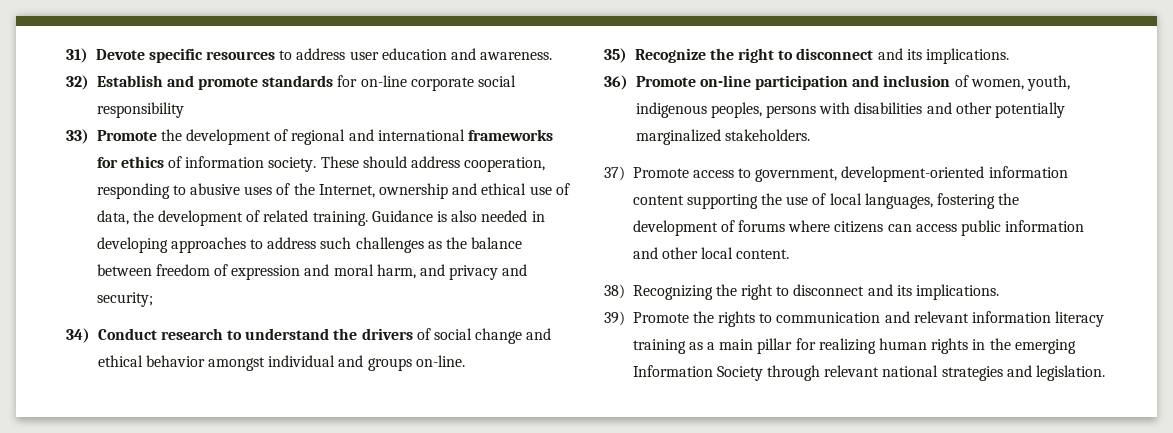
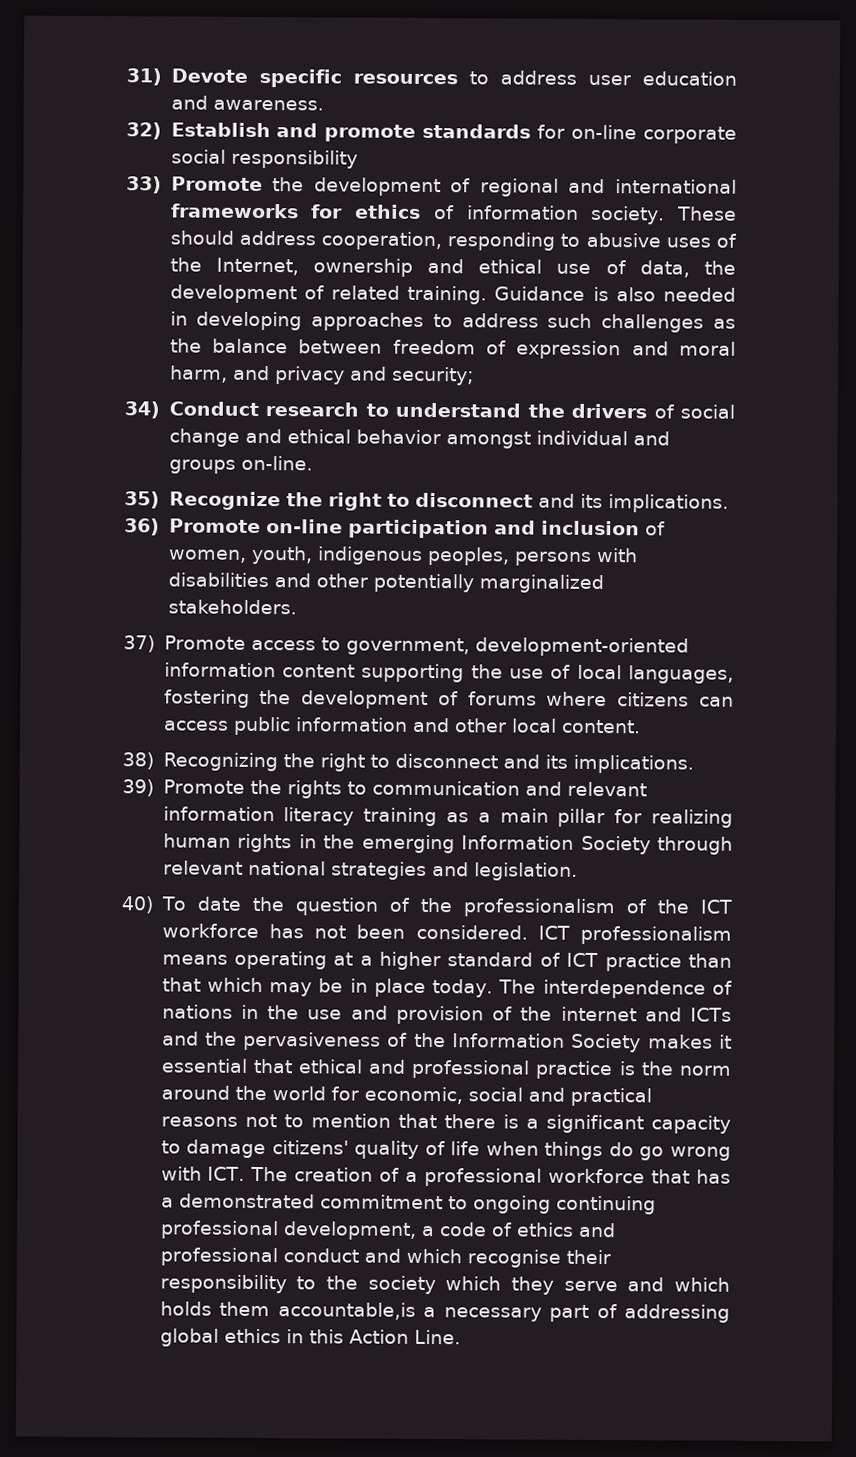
(1106, 373) none -> [121,896,732,918] [161,923,732,945] [161,950,733,972] [161,977,733,999] [161,1004,733,1025] [161,1031,732,1053] [160,1058,732,1080] [160,1085,652,1107] [160,1113,731,1134] [160,1139,731,1161] [160,1166,731,1187] [160,1193,656,1215] [159,1220,616,1240] [159,1247,611,1268] [159,1274,730,1295] [159,1301,730,1323] [159,1328,461,1347] // 40) To date the question of the professionalism of the ICT workforce has not been considered. ICT professionalism means operating at a higher standard of ICT practice than that which may be in place today. The interdependence of nations in the use and provision of the internet and ICTs and the pervasiveness of the Information Society makes it essential that ethical and professional practice is the norm around the world for economic, social and practical reasons not to mention that there is a significant capacity to damage citizens' quality of life when things do go wrong with ICT. The creation of a professional workforce that has a demonstrated commitment to ongoing continuing professional development, a code of ethics and professional conduct and which recognise their responsibility to the society which they serve and which holds them accountable,is a necessary part of addressing global ethics in this Action Line.

